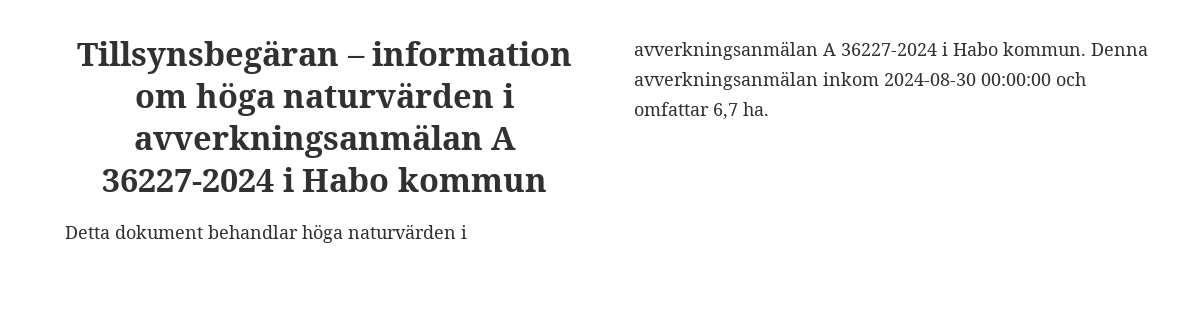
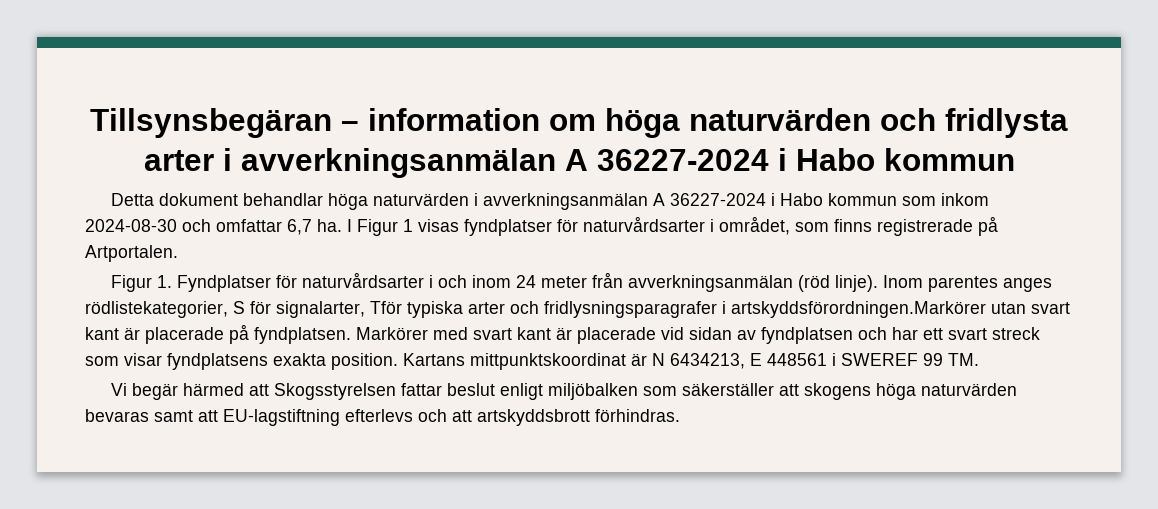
(495, 95) none -> [880,108,1068,138] [143,150,214,171] och fridlysta arter
[1003,42,1148,56] [634,71,818,90] kommun. Denna avverkningsanmälan -> [827,193,936,206] kommun som
[981,73,1051,86] 00:00:00 -> (177, 225) none
(769, 109) none -> [347,216,998,236] [85,245,178,262] [110,272,1052,292] [85,301,1070,318] [85,324,1040,344] [85,353,979,370] [110,383,1017,400] [85,409,680,426] I Figur 1 visas fyndplatser för naturvårdsarter i området, som finns registrerade på Artportalen. // Figur 1. Fyndplatser för naturvårdsarter i och inom 24 meter från avverkningsanmälan (röd linje). Inom parentes anges rödlistekategorier, S för signalarter, Tför typiska arter och fridlysningsparagrafer i artskyddsförordningen.Markörer utan svart kant är placerade på fyndplatsen. Markörer med svart kant är placerade vid sidan av fyndplatsen och har ett svart streck som visar fyndplatsens exakta position. Kartans mittpunktskoordinat är N 6434213, E 448561 i SWEREF 99 TM. // Vi begär härmed att Skogsstyrelsen fattar beslut enligt miljöbalken som säkerställer att skogens höga naturvärden bevaras samt att EU-lagstiftning efterlevs och att artskyddsbrott förhindras.

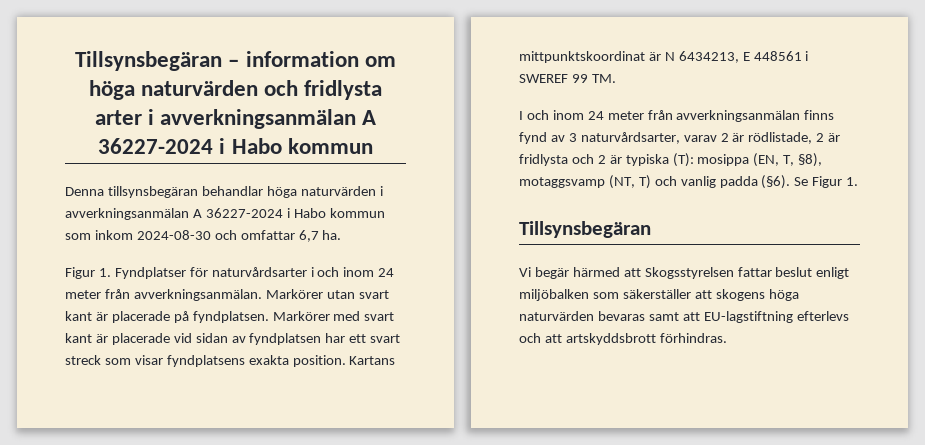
[110,193,238,206] Detta dokument -> [65,186,198,198] Denna tillsynsbegäran
[347,216,998,236] [85,245,178,262] I Figur 1 visas fyndplatser för naturvårdsarter i området, som finns registrerade på Artportalen. -> (342, 235) none
[627,275,1052,292] [85,301,986,318] avverkningsanmälan (röd linje). Inom parentes anges rödlistekategorier, S för signalarter, Tför typiska arter och fridlysningsparagrafer i artskyddsförordningen.Markörer -> [133,289,323,301] avverkningsanmälan. Markörer
[858,327,887,340] och -> (322, 339) none
(979, 359) none -> [519,110,835,122] [519,132,841,144] [519,153,823,167] [519,175,859,189] [519,221,651,238] // I och inom 24 meter från avverkningsanmälan finns fynd av 3 naturvårdsarter, varav 2 är rödlistade, 2 är fridlysta och 2 är typiska (T): mosippa (EN, T, §8), motaggsvamp (NT, T) och vanlig padda (§6). Se Figur 1. // Tillsynsbegäran

